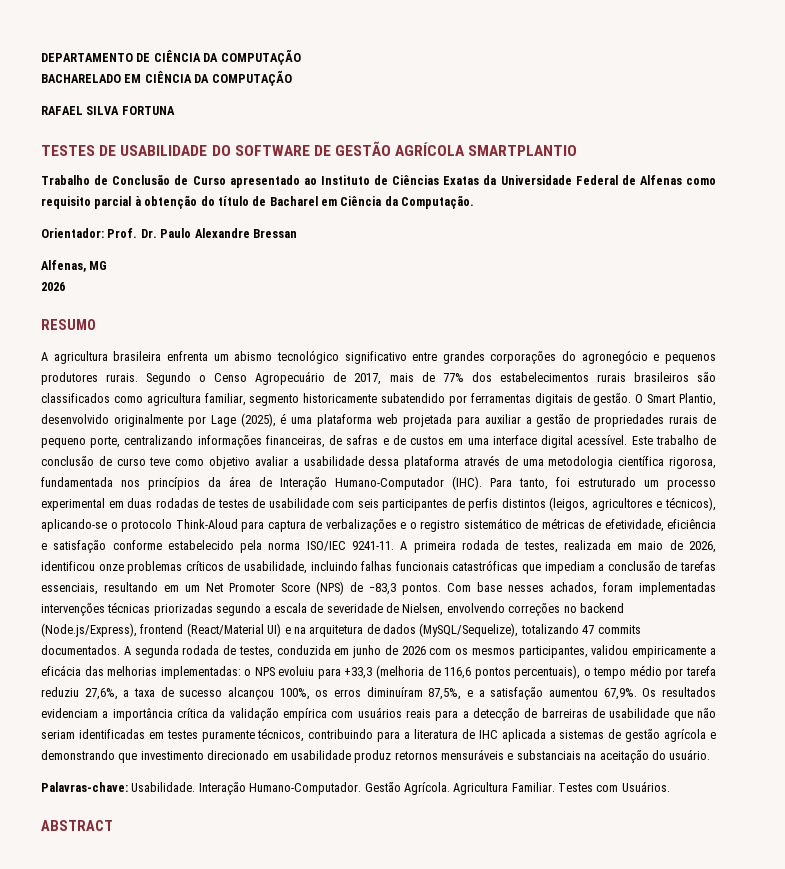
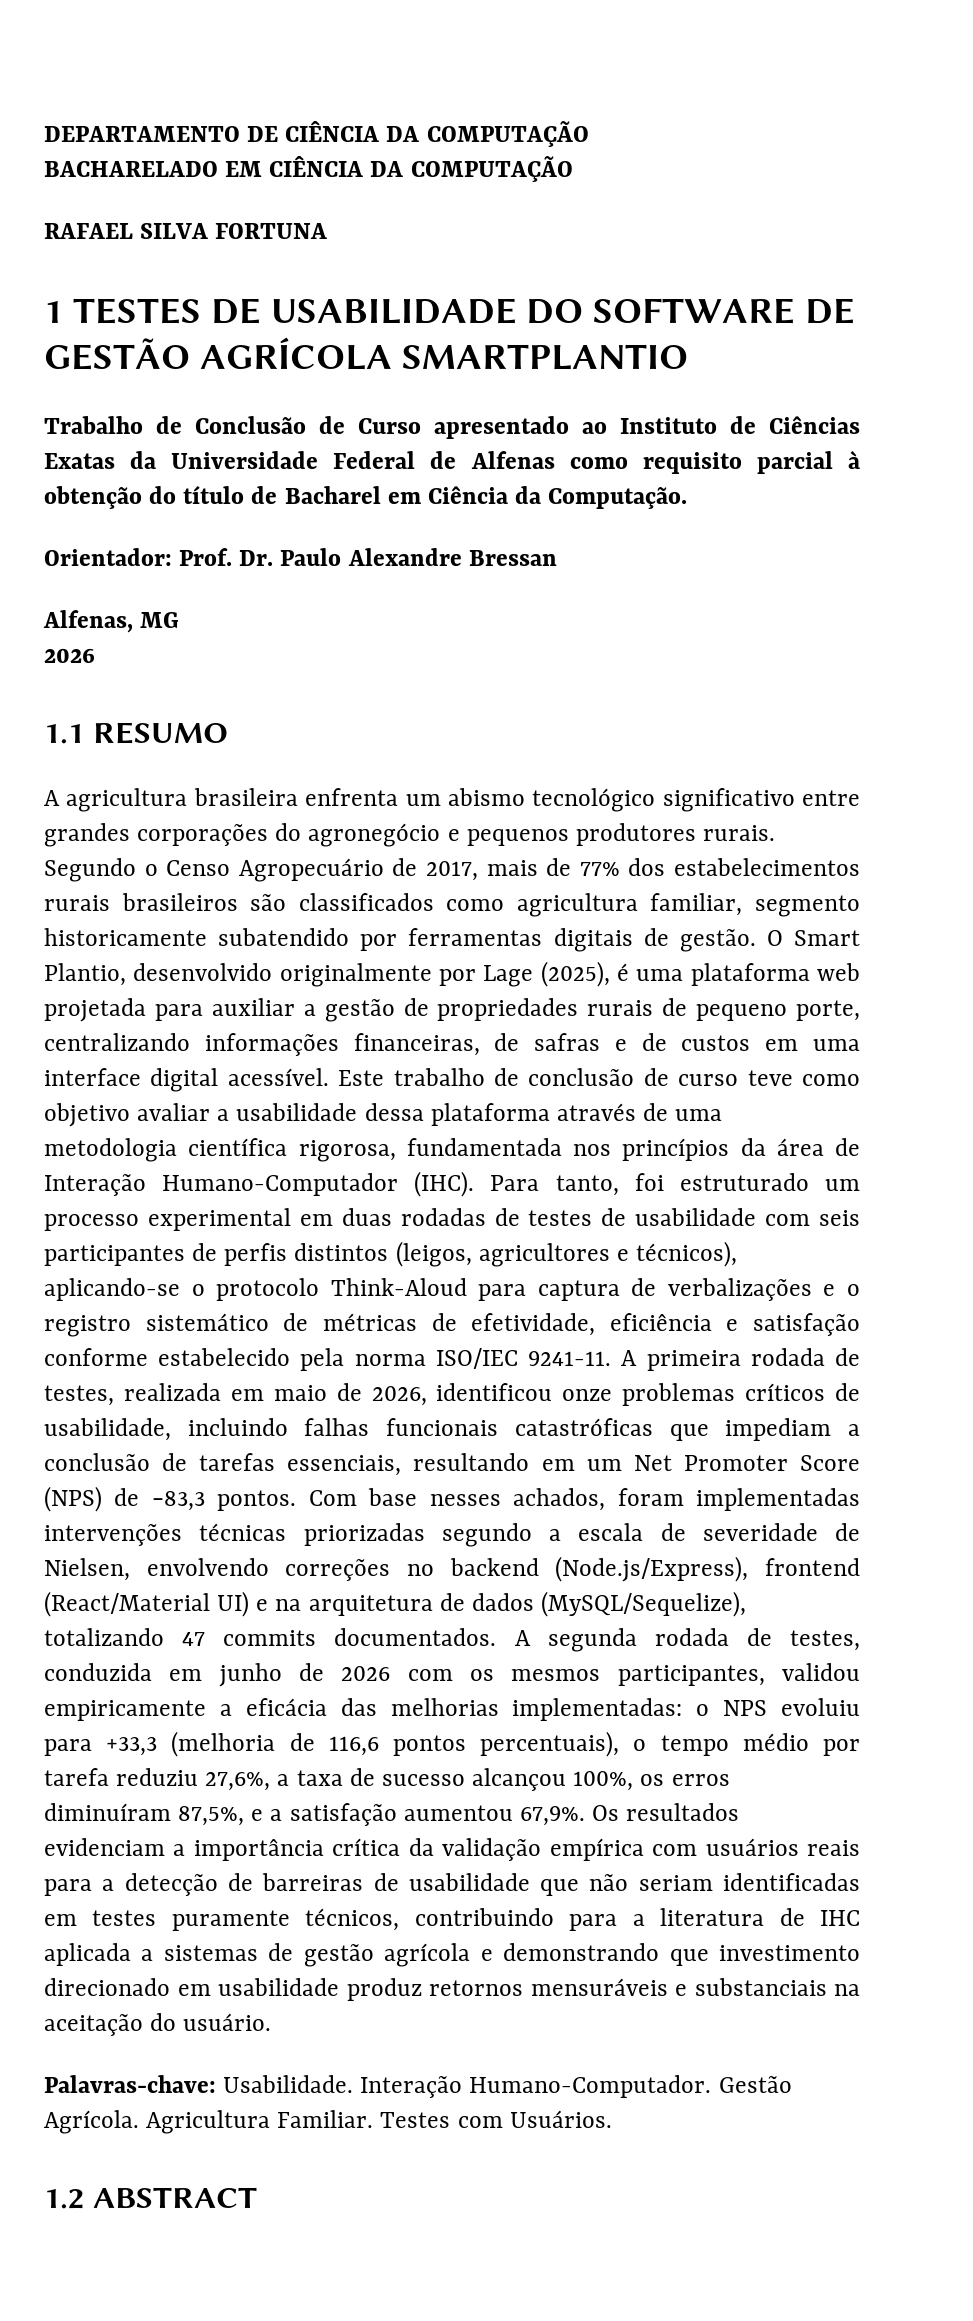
(175, 110) none -> [44,301,63,323] 1
(65, 286) none -> [44,724,84,744] 1.1
(670, 786) none -> [44,2189,84,2209] 1.2

